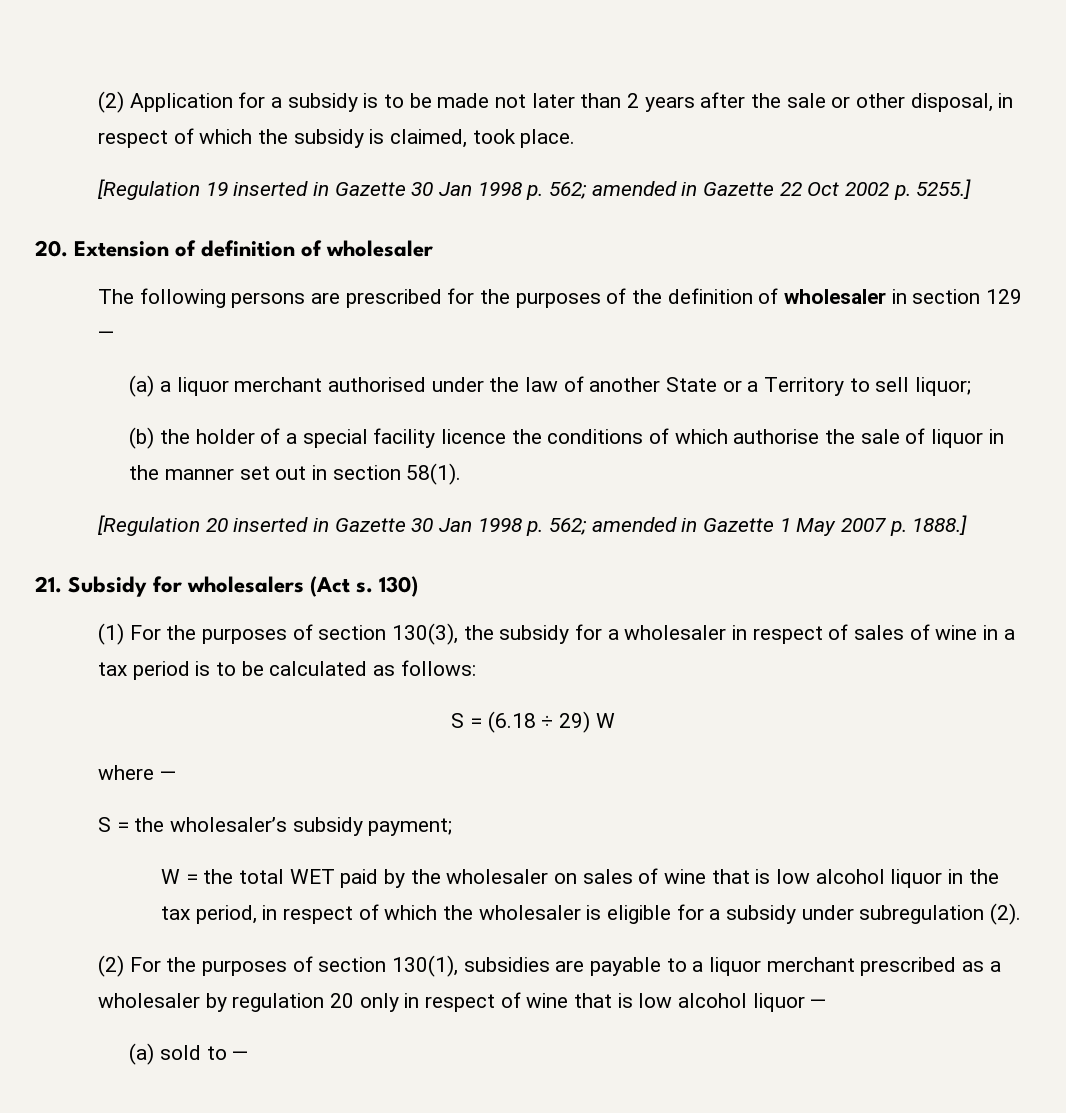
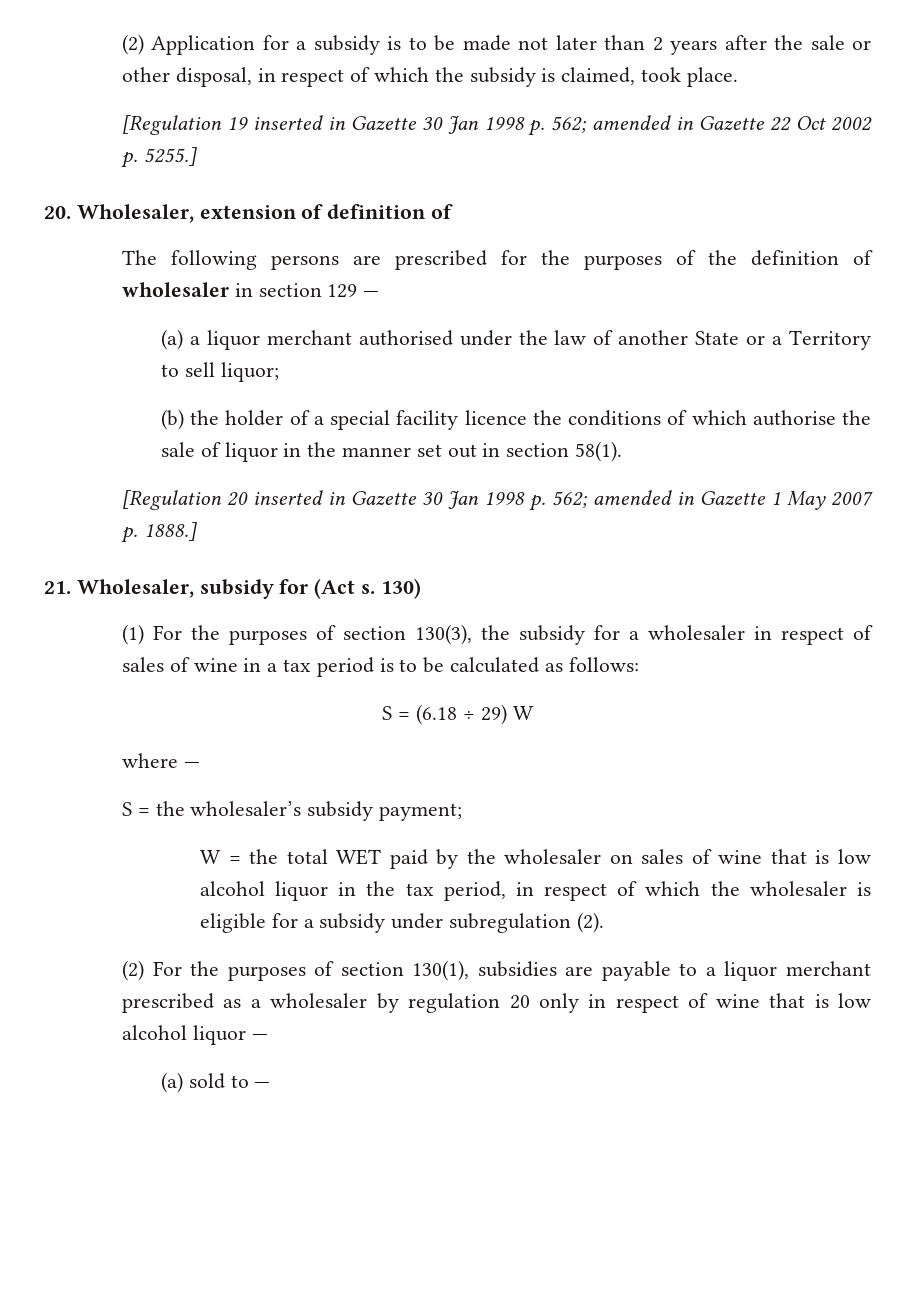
[74,241,170,257] Extension -> [76,204,297,223] Wholesaler, extension
[326,240,434,257] wholesaler -> (454, 211) none
[68,576,305,597] Subsidy for wholesalers -> [76,579,309,599] Wholesaler, subsidy for

